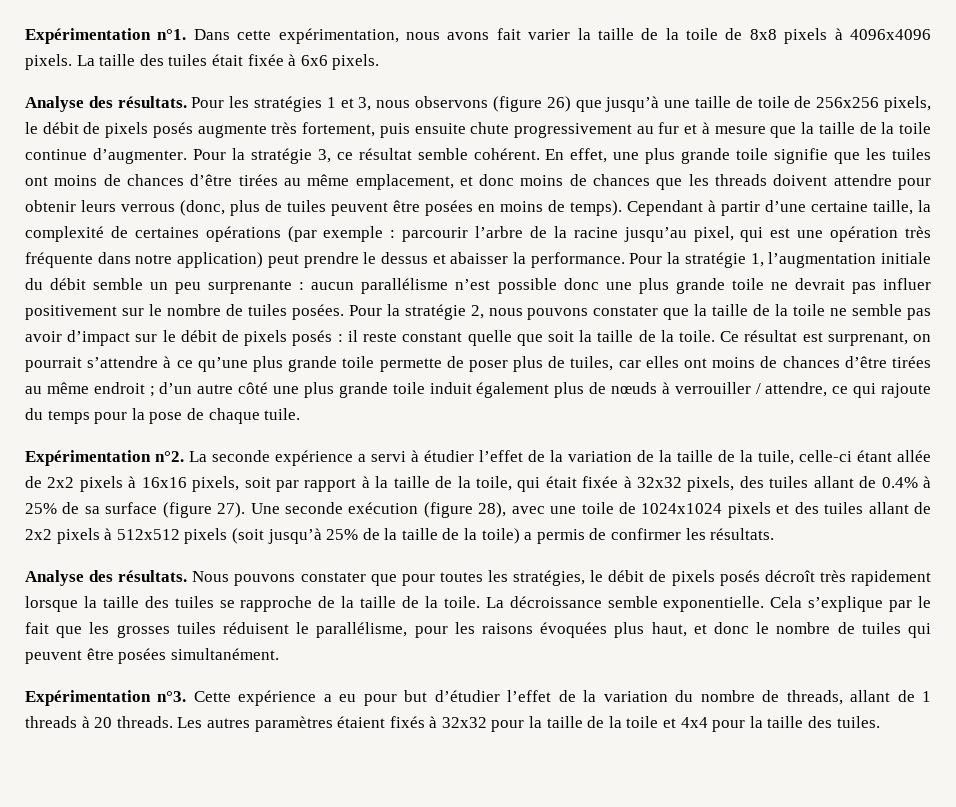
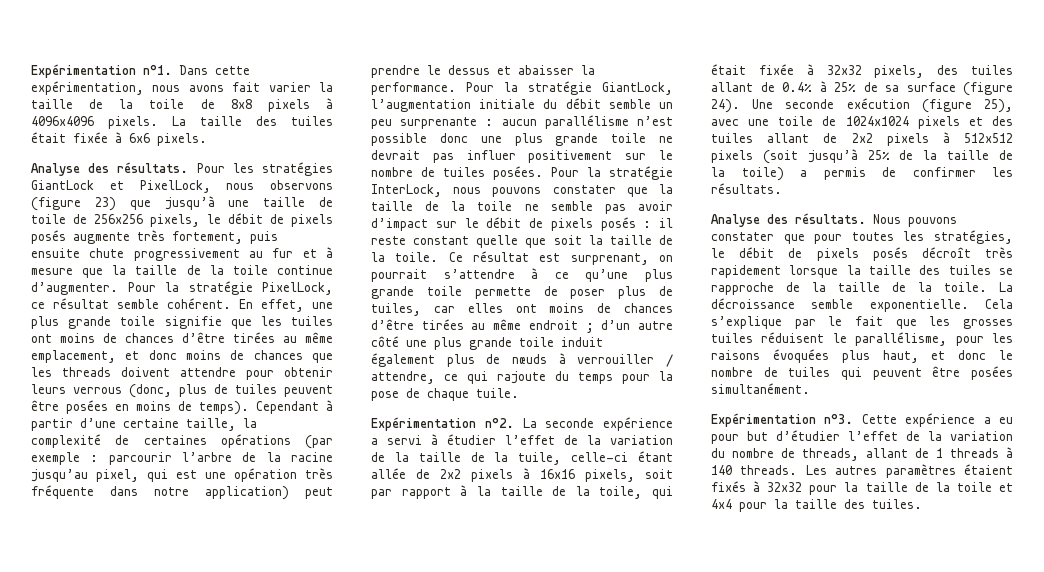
[326,97,372,111] 1 et 3, -> [31,180,211,193] GiantLock et PixelLock,
[546,96,571,112] 26) -> [94,197,116,211] 23)
[317,149,331,163] 3, -> [262,282,333,295] PixelLock,
[750,253,764,267] 1, -> [602,82,673,95] GiantLock,
[470,305,484,319] 2, -> [371,184,442,197] InterLock,
[217,502,246,518] 27). -> [711,99,740,113] 24).
[478,502,507,518] 28), -> [984,99,1013,113] 25),
[94,717,113,728] 20 -> [711,465,732,475] 140

